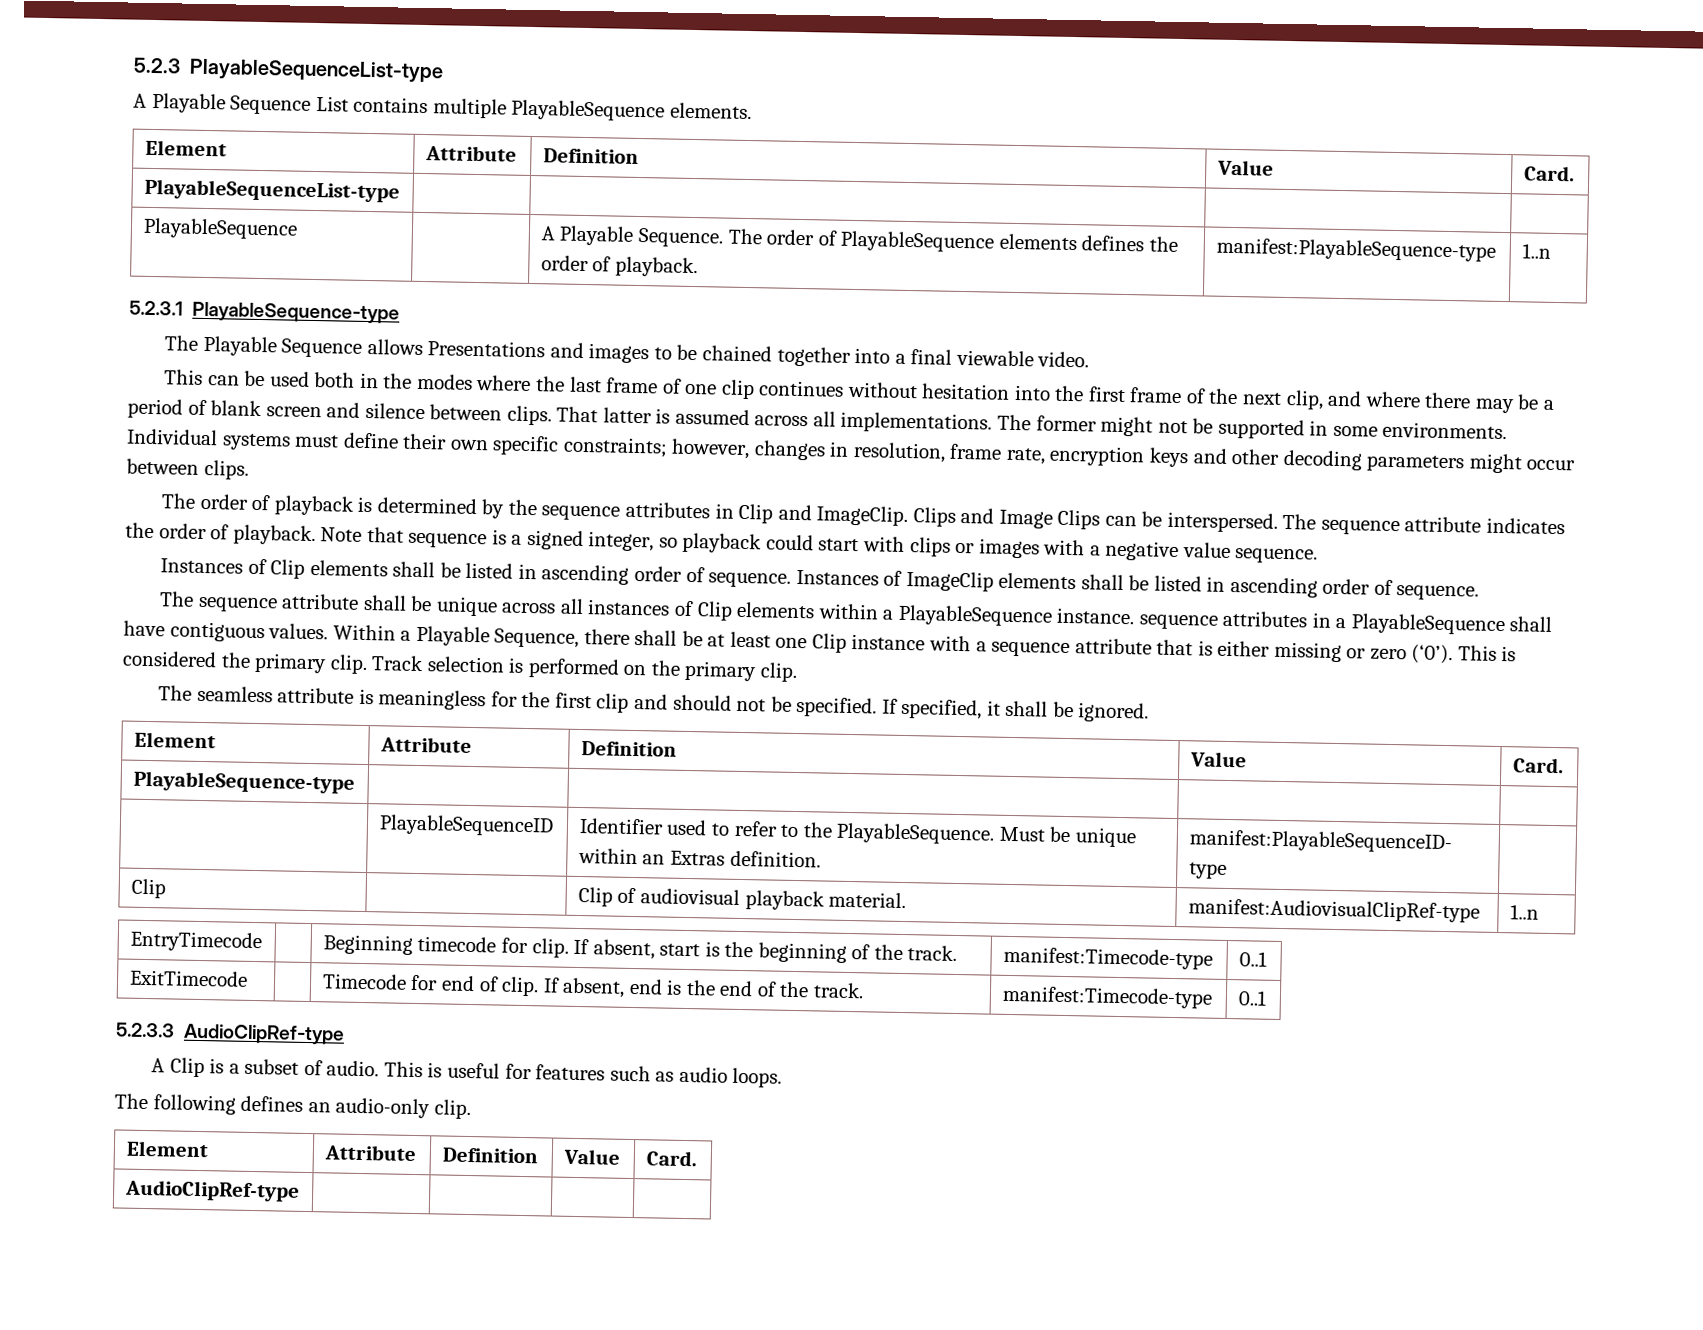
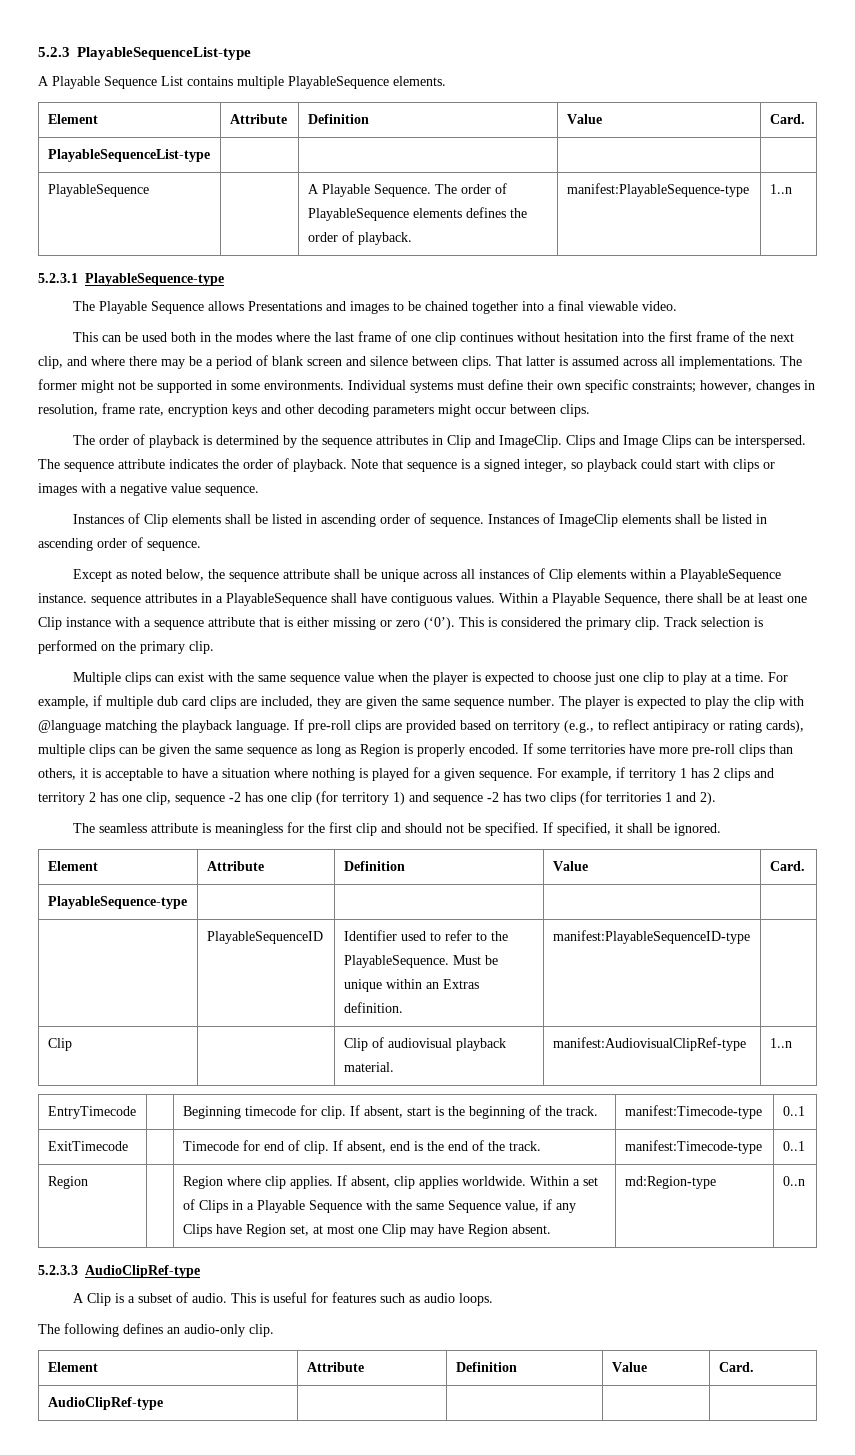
[159,591,195,607] The -> [72,569,225,582] Except as noted below, the
(798, 672) none -> [72,672,788,685] [38,695,804,709] [38,719,804,733] [38,743,793,757] [38,767,774,781] [38,791,716,805] // Multiple clips can exist with the same sequence value when the player is expected to choose just one clip to play at a time. For example, if multiple dub card clips are included, they are given the same sequence number. The player is expected to play the clip with @language matching the playback language. If pre-roll clips are provided based on territory (e.g., to reflect antipiracy or rating cards), multiple clips can be given the same sequence as long as Region is properly encoded. If some territories have more pre-roll clips than others, it is acceptable to have a situation where nothing is played for a given sequence. For example, if territory 1 has 2 clips and territory 2 has one clip, sequence -2 has one clip (for territory 1) and sequence -2 has two clips (for territories 1 and 2).
(1267, 998) none -> [47,1176,88,1189] [182,1175,598,1189] [182,1199,576,1213] [182,1224,551,1237] [624,1176,716,1189] [782,1176,805,1186] // Region | | Region where clip applies. If absent, clip applies worldwide. Within a set of Clips in a Playable Sequence with the same Sequence value, if any Clips have Region set, at most one Clip may have Region absent. | md:Region-type | 0..n

